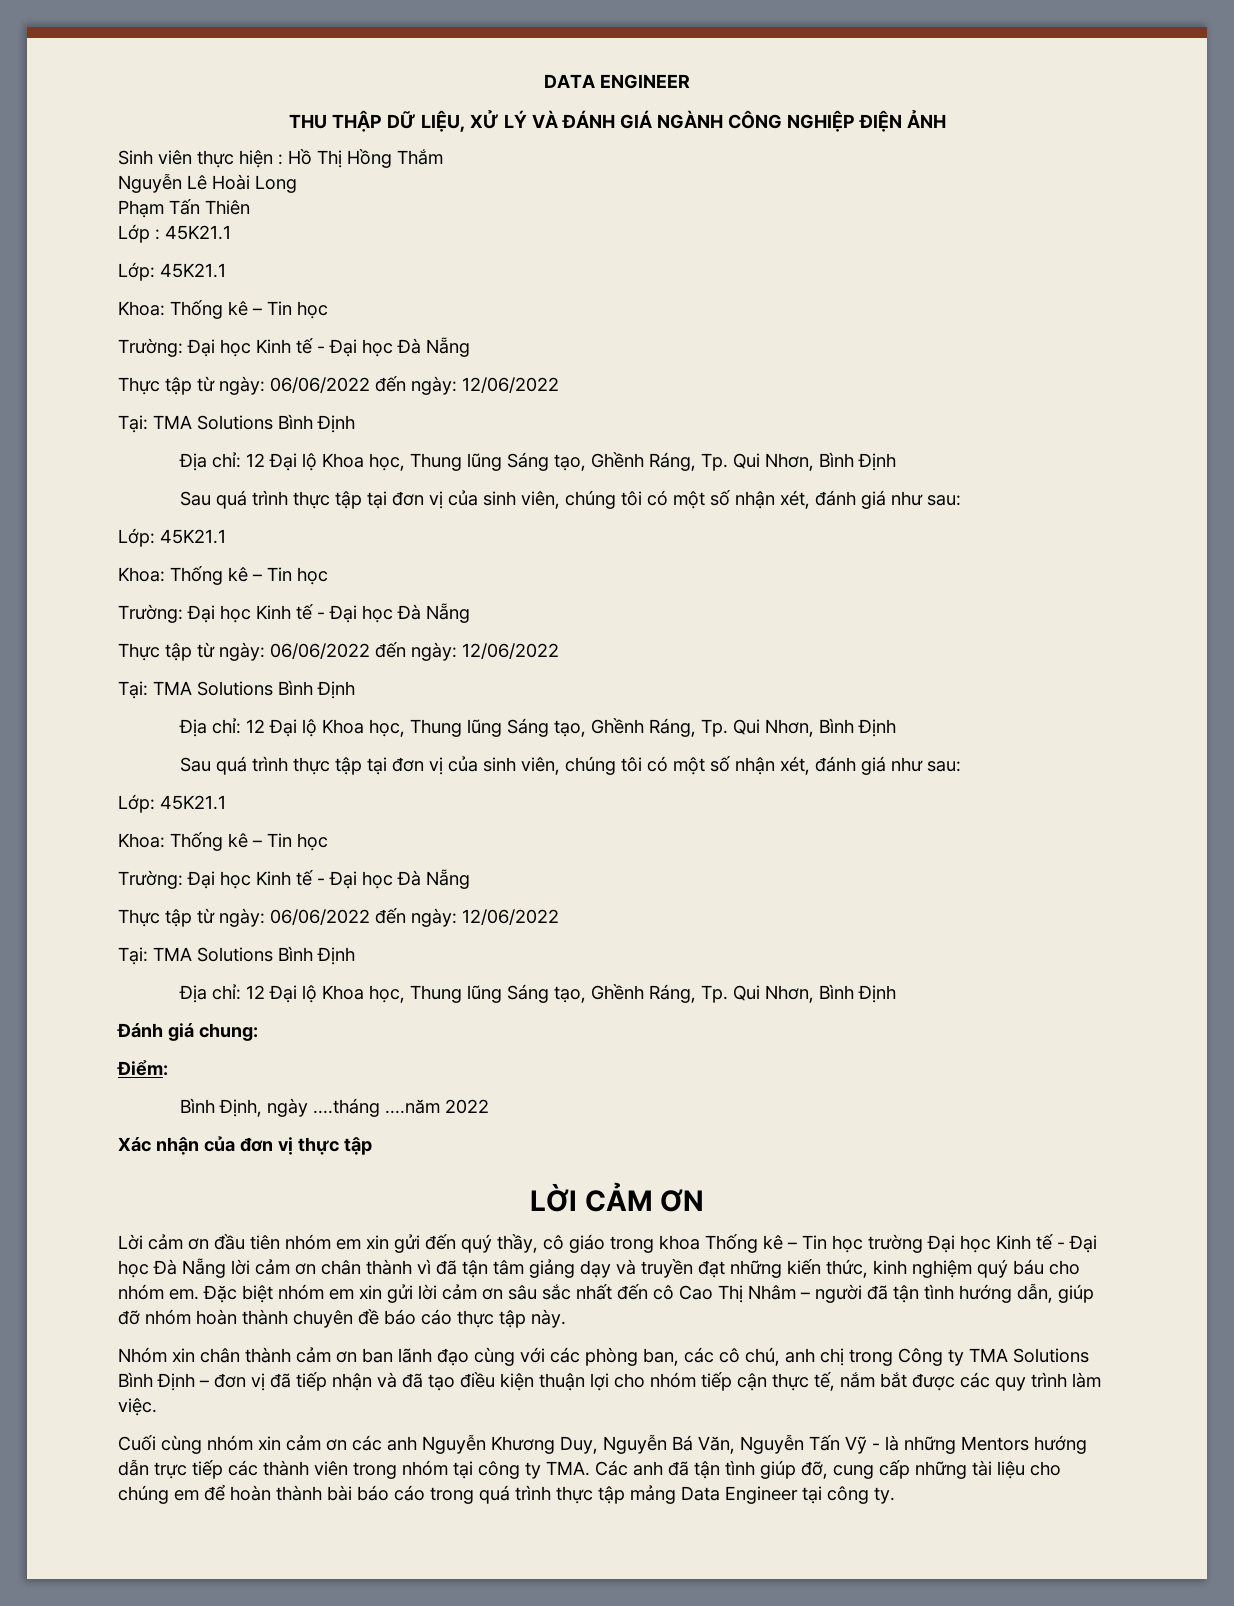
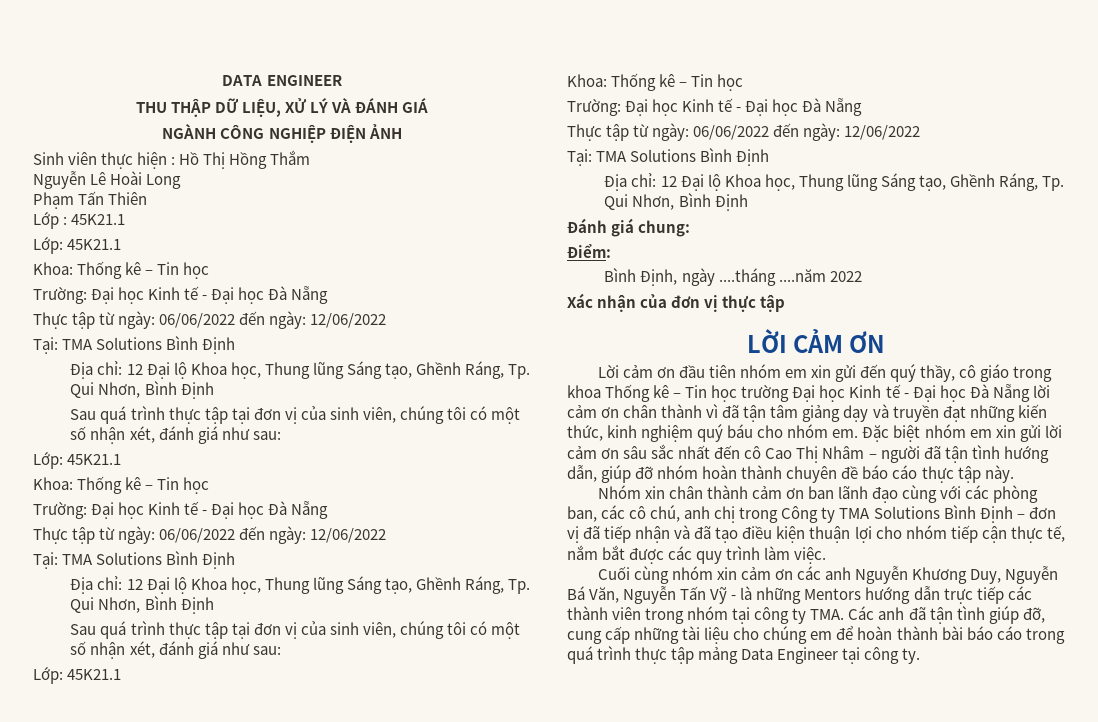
(652, 119) none -> (429, 105) //

